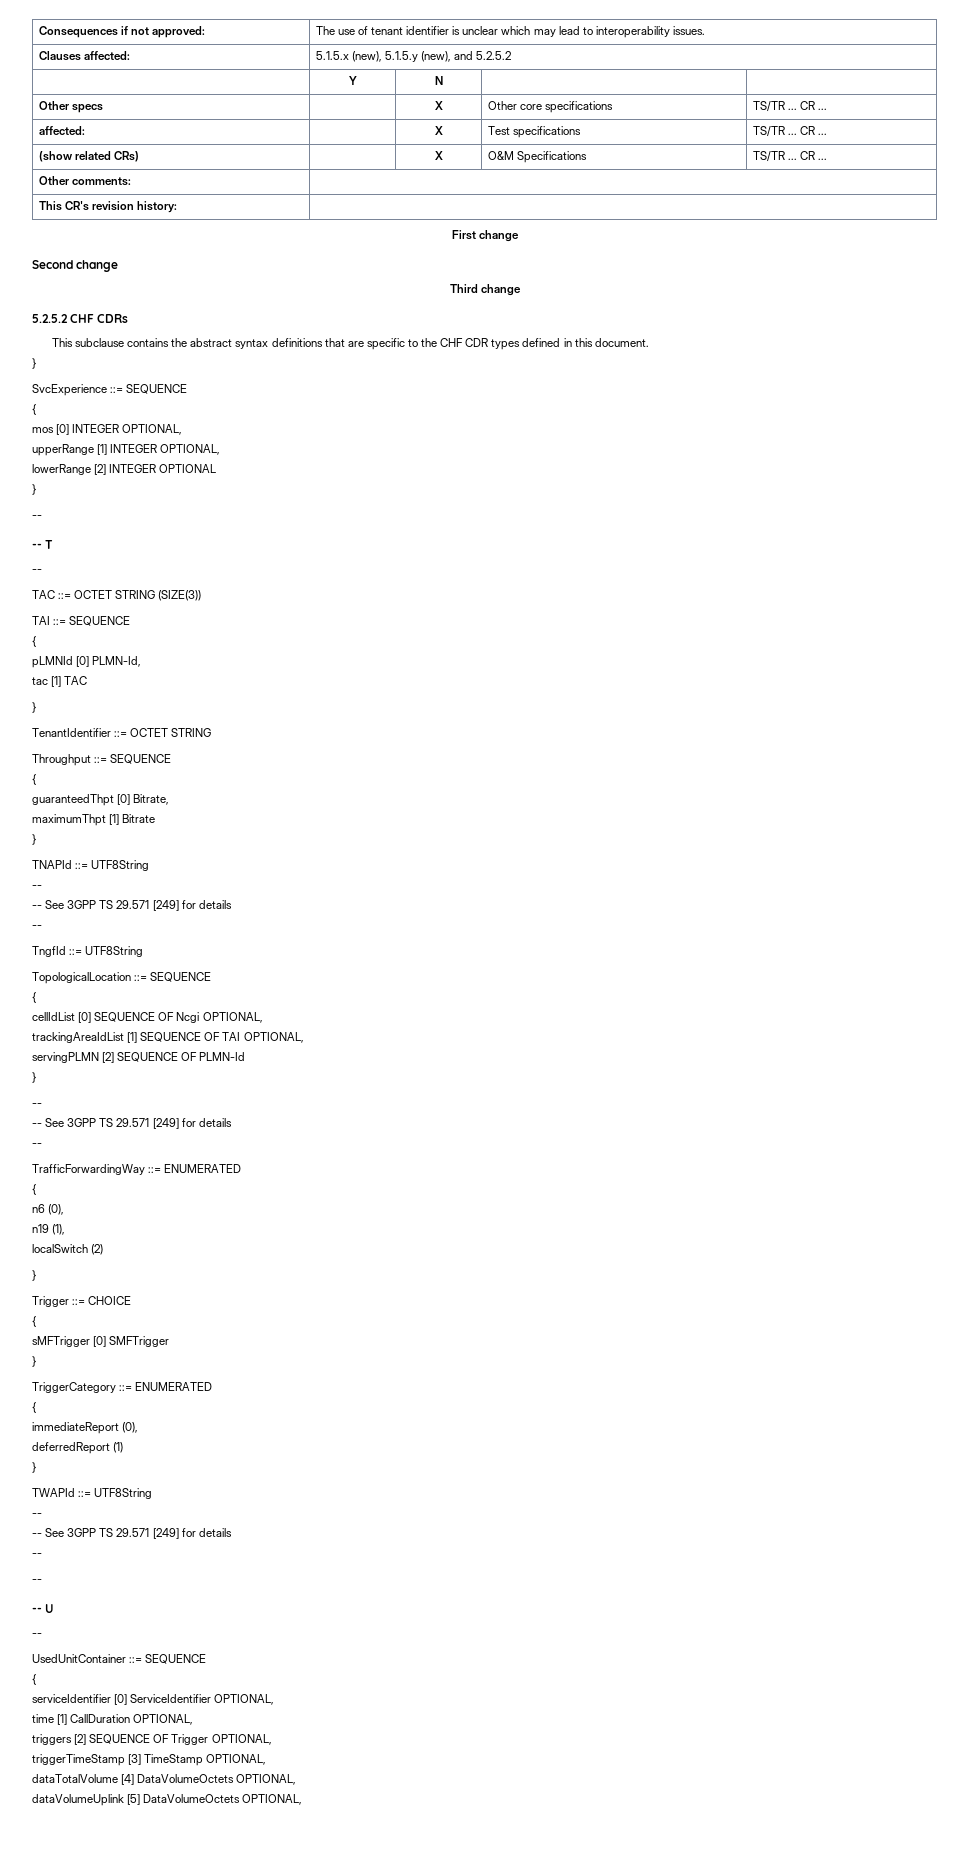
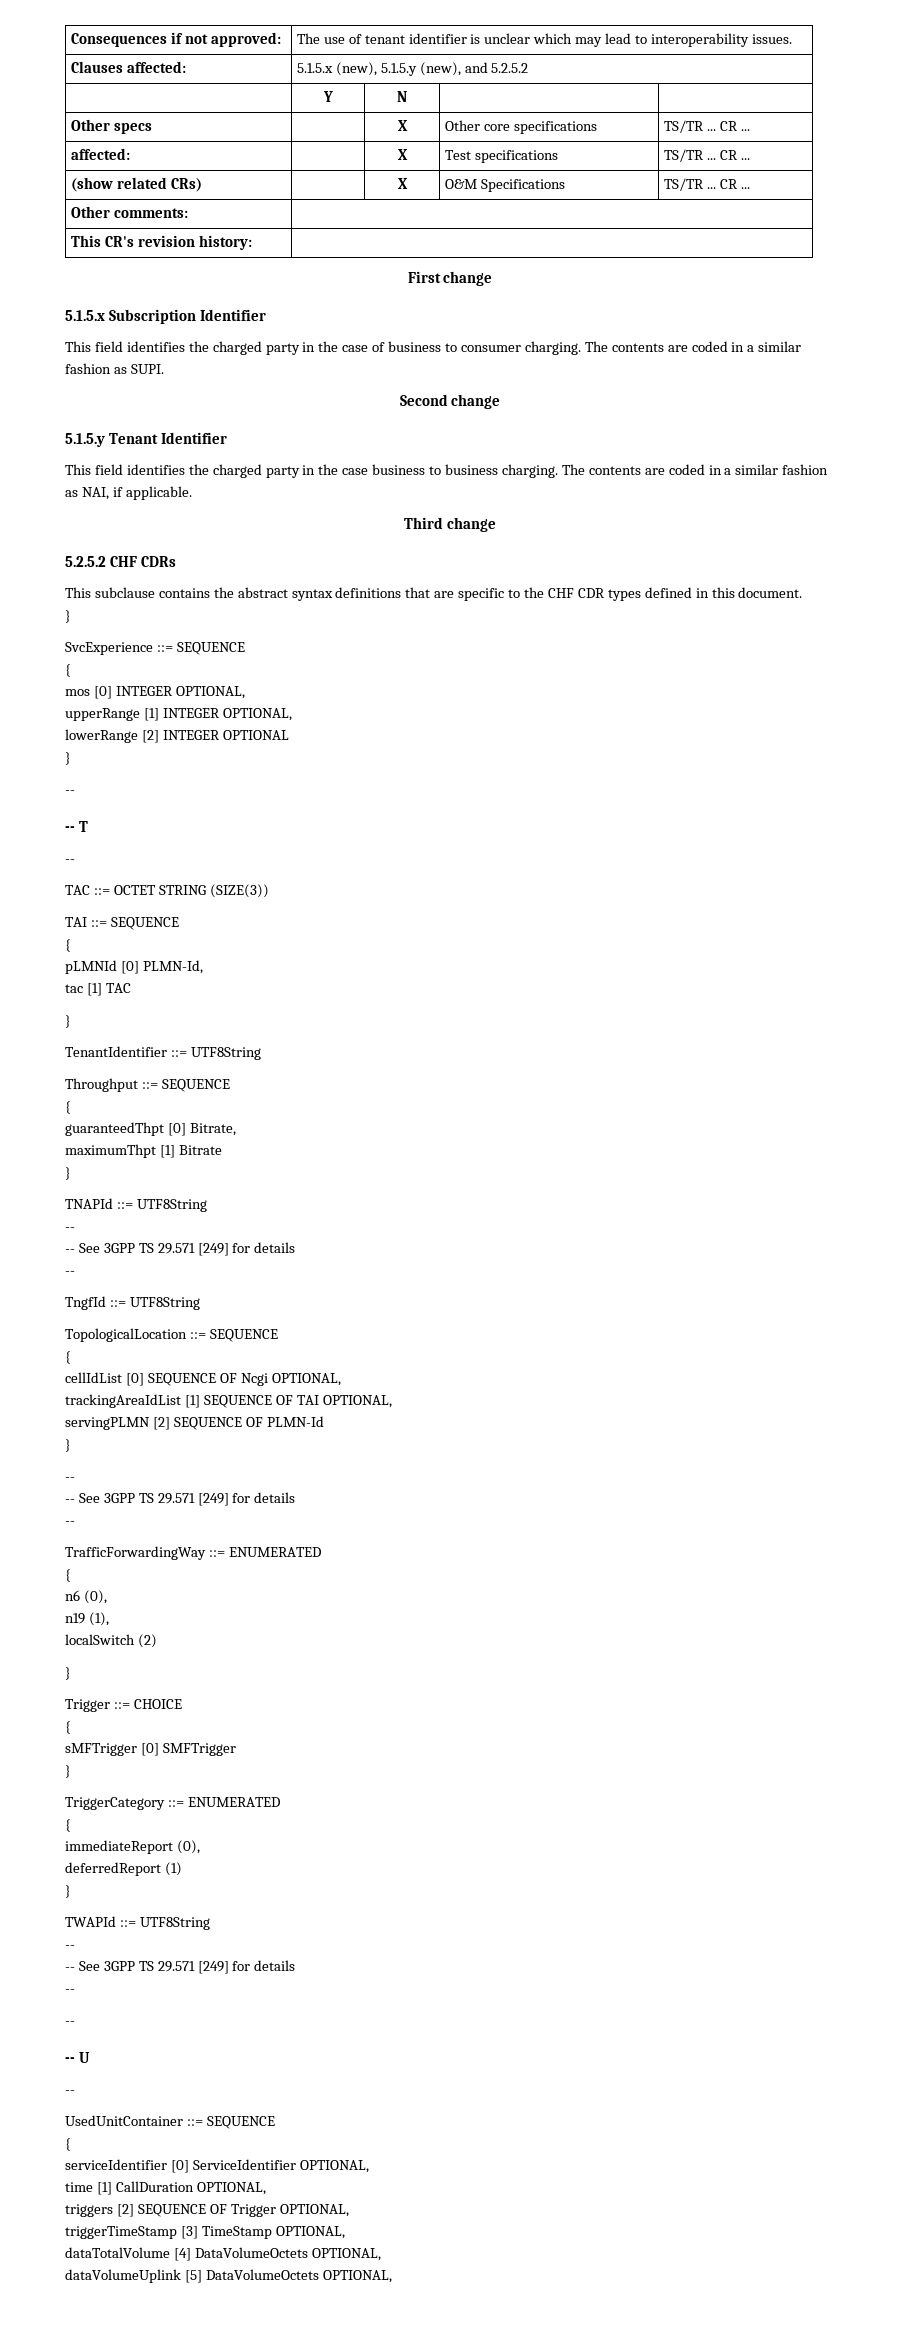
[32,260,119,272] Second change -> [65,309,266,324] [65,341,802,355] [65,363,164,374] [399,394,501,409] [65,432,227,447] [65,464,829,478] [65,486,192,500] 5.1.5.x Subscription Identifier // This field identifies the charged party in the case of business to consumer charging. The contents are coded in a similar fashion as SUPI. // Second change // 5.1.5.y Tenant Identifier // This field identifies the charged party in the case business to business charging. The contents are coded in a similar fashion as NAI, if applicable.
[130,728,212,737] OCTET STRING -> [190,1047,261,1060] UTF8String

